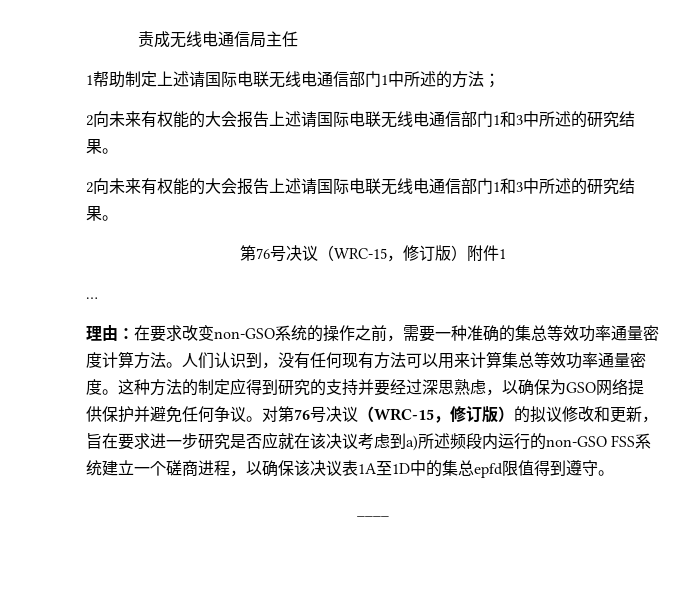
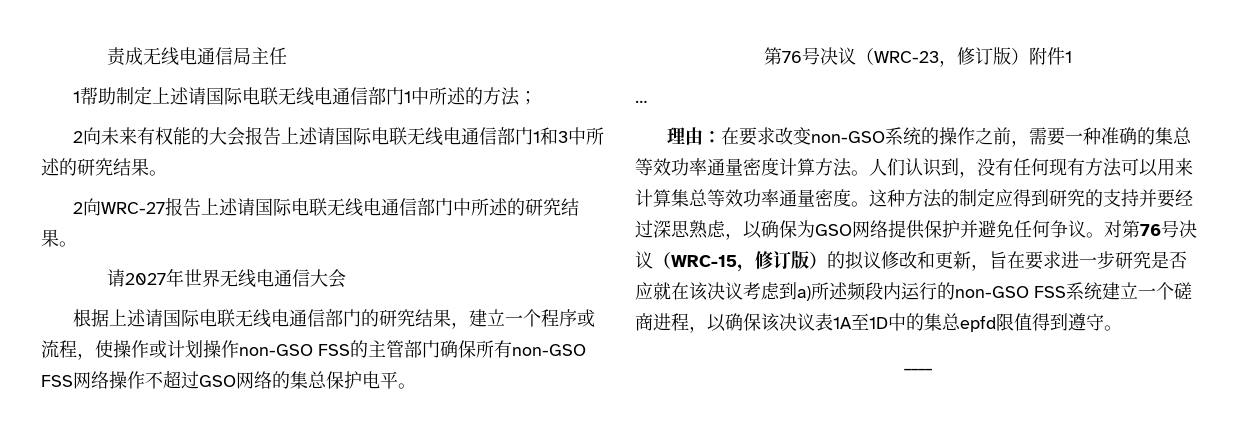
[109,178,635,195] [86,206,118,221] [239,245,387,262] 未来有权能的大会报告上述请国际电联无线电通信部门1和3中所述的研究结果。 // 第76号决议（WRC-15 -> [101,197,580,217] [41,229,77,247] [106,268,346,288] [73,309,596,329] [41,340,586,360] [41,370,416,389] [763,47,939,65] WRC-27报告上述请国际电联无线电通信部门中所述的研究结果。 // 请2027年世界无线电通信大会 // 根据上述请国际电联无线电通信部门的研究结果，建立一个程序或流程，使操作或计划操作non-GSO FSS的主管部门确保所有non-GSO FSS网络操作不超过GSO网络的集总保护电平。 // 第76号决议（WRC-23

